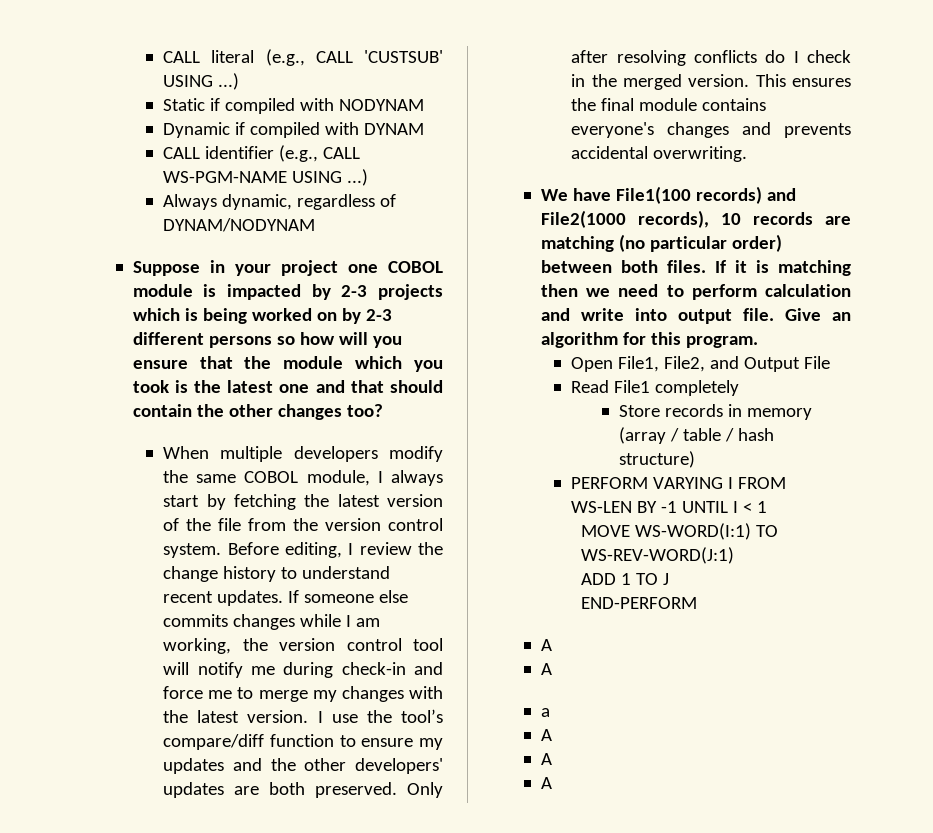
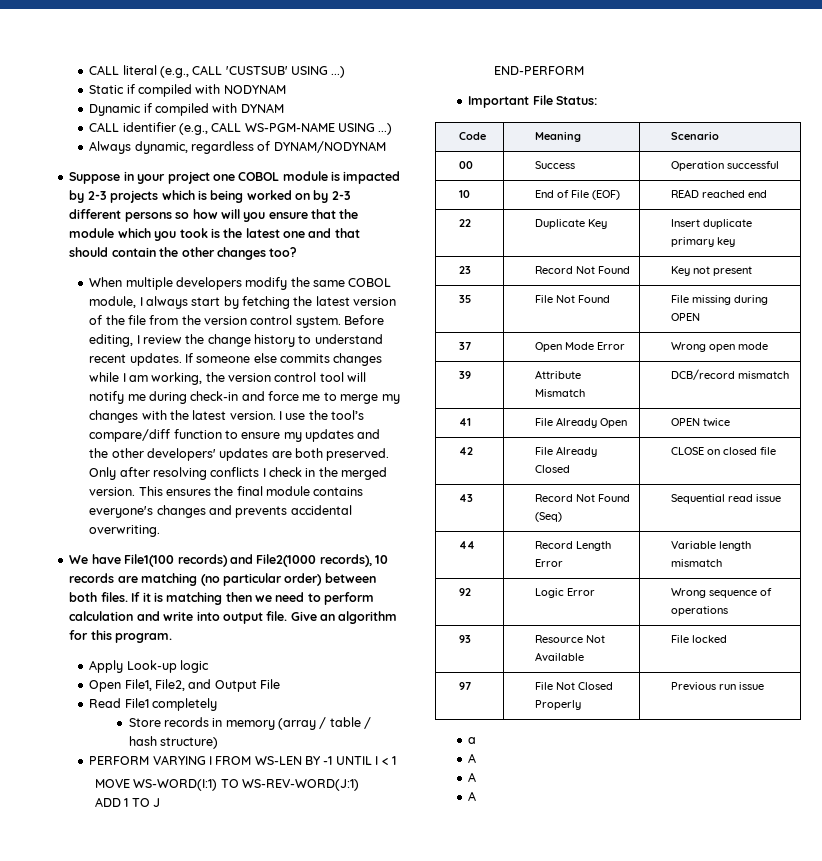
[765,50,786,63] do -> (260, 472) none
(758, 342) none -> [89,660,209,673] // Apply Look-up logic
[540,639,552,651] [540,663,552,675] A // A -> [468,95,598,108] [459,132,487,140] [534,131,581,142] [670,131,719,140] [459,161,474,169] [534,161,575,169] [670,161,779,171] [459,190,471,198] [534,190,620,200] [670,189,767,198] [459,219,472,227] [534,219,607,229] [670,219,752,229] [670,237,735,247] [459,266,472,274] [534,266,630,274] [670,266,752,276] [459,295,472,303] [534,295,610,303] [670,295,768,305] [670,313,700,321] [459,342,472,350] [534,342,625,352] [670,342,768,352] [459,371,472,379] [534,370,581,379] [534,389,585,397] [670,369,789,380] [459,418,472,426] [534,417,627,428] [670,418,730,426] [459,447,474,455] [534,446,597,457] [534,465,570,473] [670,447,776,455] [459,494,474,502] [534,494,630,502] [534,512,562,522] [670,494,781,504] [459,541,476,549] [534,541,611,551] [534,559,563,567] [670,541,751,551] [670,559,722,567] [459,588,472,596] [534,588,595,598] [670,588,772,598] [670,606,728,616] [459,635,472,643] [534,635,605,643] [534,652,584,661] [670,635,727,643] [459,682,472,690] [534,682,613,690] [534,700,581,710] [670,682,764,690] Important File Status: // Code | Meaning | Scenario // 00 | Success | Operation successful // 10 | End of File (EOF) | READ reached end // 22 | Duplicate Key | Insert duplicate primary key // 23 | Record Not Found | Key not present // 35 | File Not Found | File missing during OPEN // 37 | Open Mode Error | Wrong open mode // 39 | Attribute Mismatch | DCB/record mismatch // 41 | File Already Open | OPEN twice // 42 | File Already Closed | CLOSE on closed file // 43 | Record Not Found (Seq) | Sequential read issue // 44 | Record Length Error | Variable length mismatch // 92 | Logic Error | Wrong sequence of operations // 93 | Resource Not Available | File locked // 97 | File Not Closed Properly | Previous run issue

